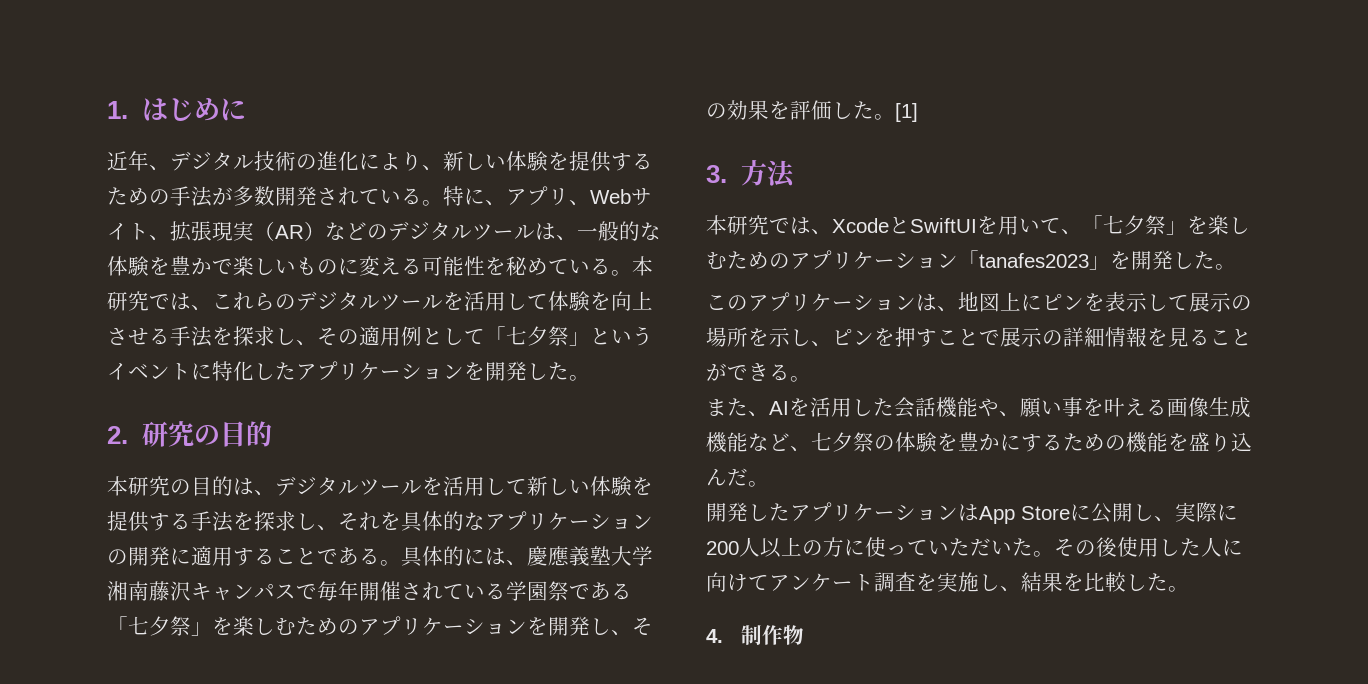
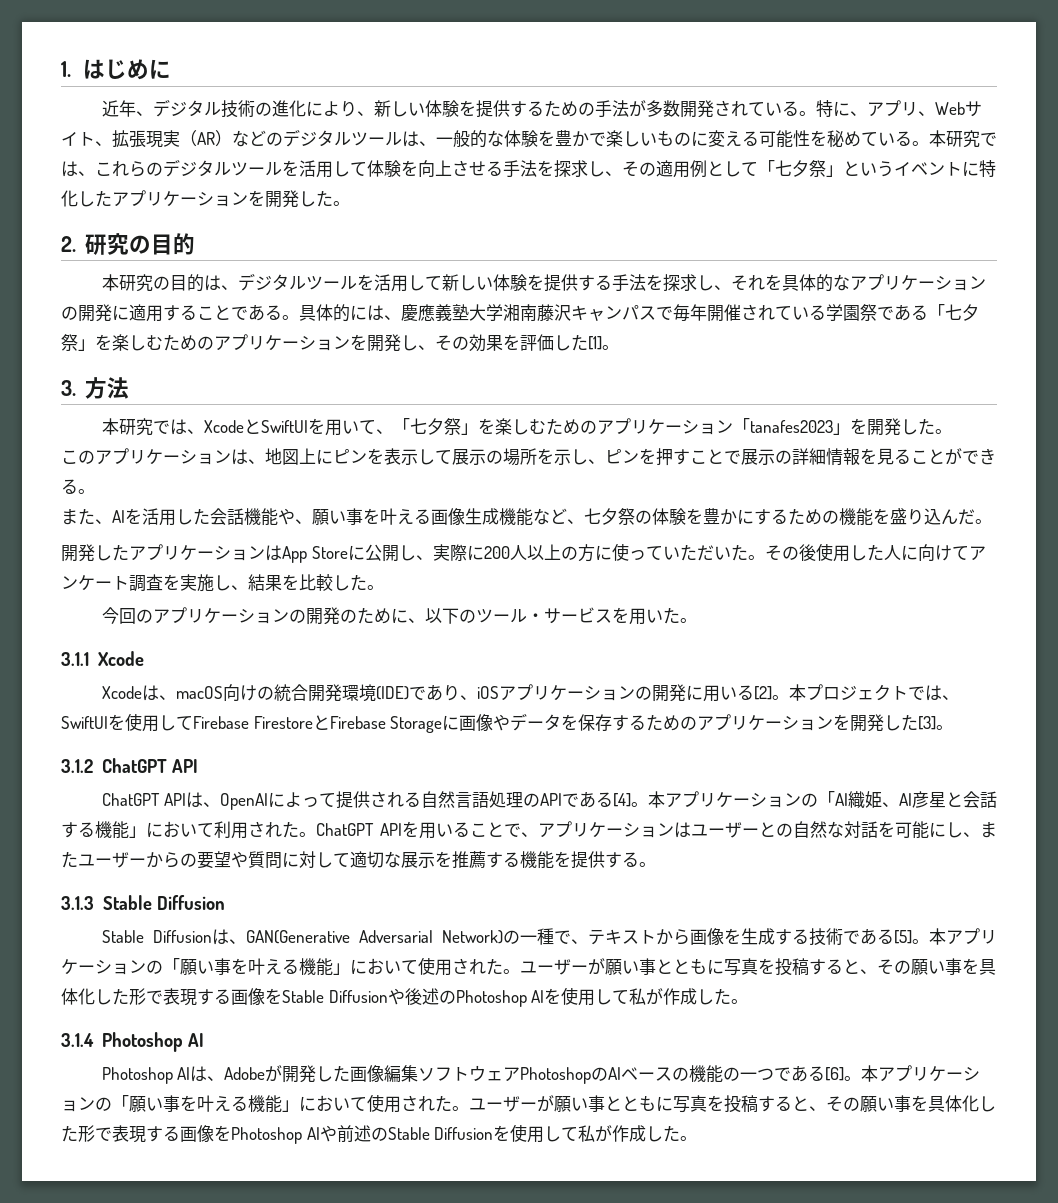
[874,103,918,122] 。[1] -> [588,336,619,350] [1]。
[706,625,804,645] 4.制作物 -> [101,607,697,625] [61,651,144,666] [101,684,959,702] [61,713,954,733] [61,758,198,773] [101,791,997,810] [61,821,997,839] [61,851,656,869] [61,895,225,910] [101,928,997,946] [61,957,996,976] [61,987,749,1007] [61,1032,204,1052] [101,1065,981,1084] [61,1094,996,1113] [61,1124,698,1144] 今回のアプリケーションの開発のために、以下のツール・サービスを用いた。 // 3.1.1 Xcode // Xcodeは、macOS向けの統合開発環境(IDE)であり、iOSアプリケーションの開発に用いる[2]。本プロジェクトでは、SwiftUIを使用してFirebase FirestoreとFirebase Storageに画像やデータを保存するためのアプリケーションを開発した[3]。 // 3.1.2 ChatGPT API // ChatGPT APIは、OpenAIによって提供される自然言語処理のAPIである[4]。本アプリケーションの「AI織姫、AI彦星と会話する機能」において利用された。ChatGPT APIを用いることで、アプリケーションはユーザーとの自然な対話を可能にし、またユーザーからの要望や質問に対して適切な展示を推薦する機能を提供する。 // 3.1.3 Stable Diffusion // Stable Diffusionは、GAN(Generative Adversarial Network)の一種で、テキストから画像を生成する技術である[5]。本アプリケーションの「願い事を叶える機能」において使用された。ユーザーが願い事とともに写真を投稿すると、その願い事を具体化した形で表現する画像をStable Diffusionや後述のPhotoshop AIを使用して私が作成した。 // 3.1.4 Photoshop AI // Photoshop AIは、Adobeが開発した画像編集ソフトウェアPhotoshopのAIベースの機能の一つである[6]。本アプリケーションの「願い事を叶える機能」において使用された。ユーザーが願い事とともに写真を投稿すると、その願い事を具体化した形で表現する画像をPhotoshop AIや前述のStable Diffusionを使用して私が作成した。

